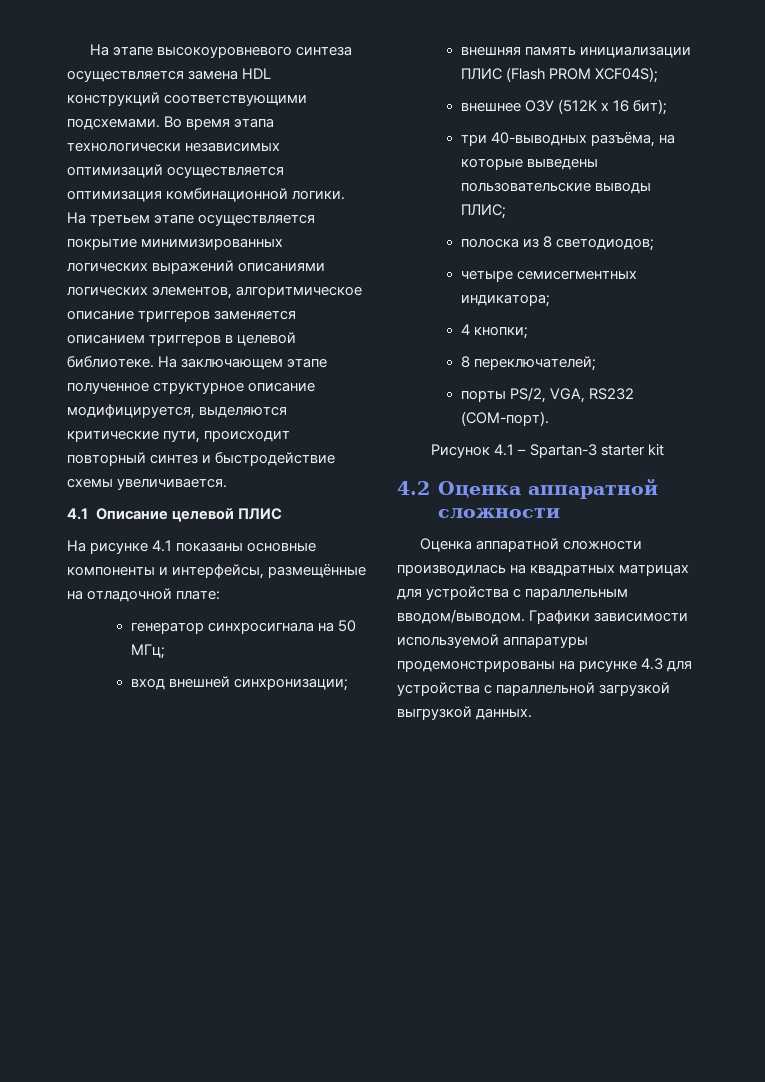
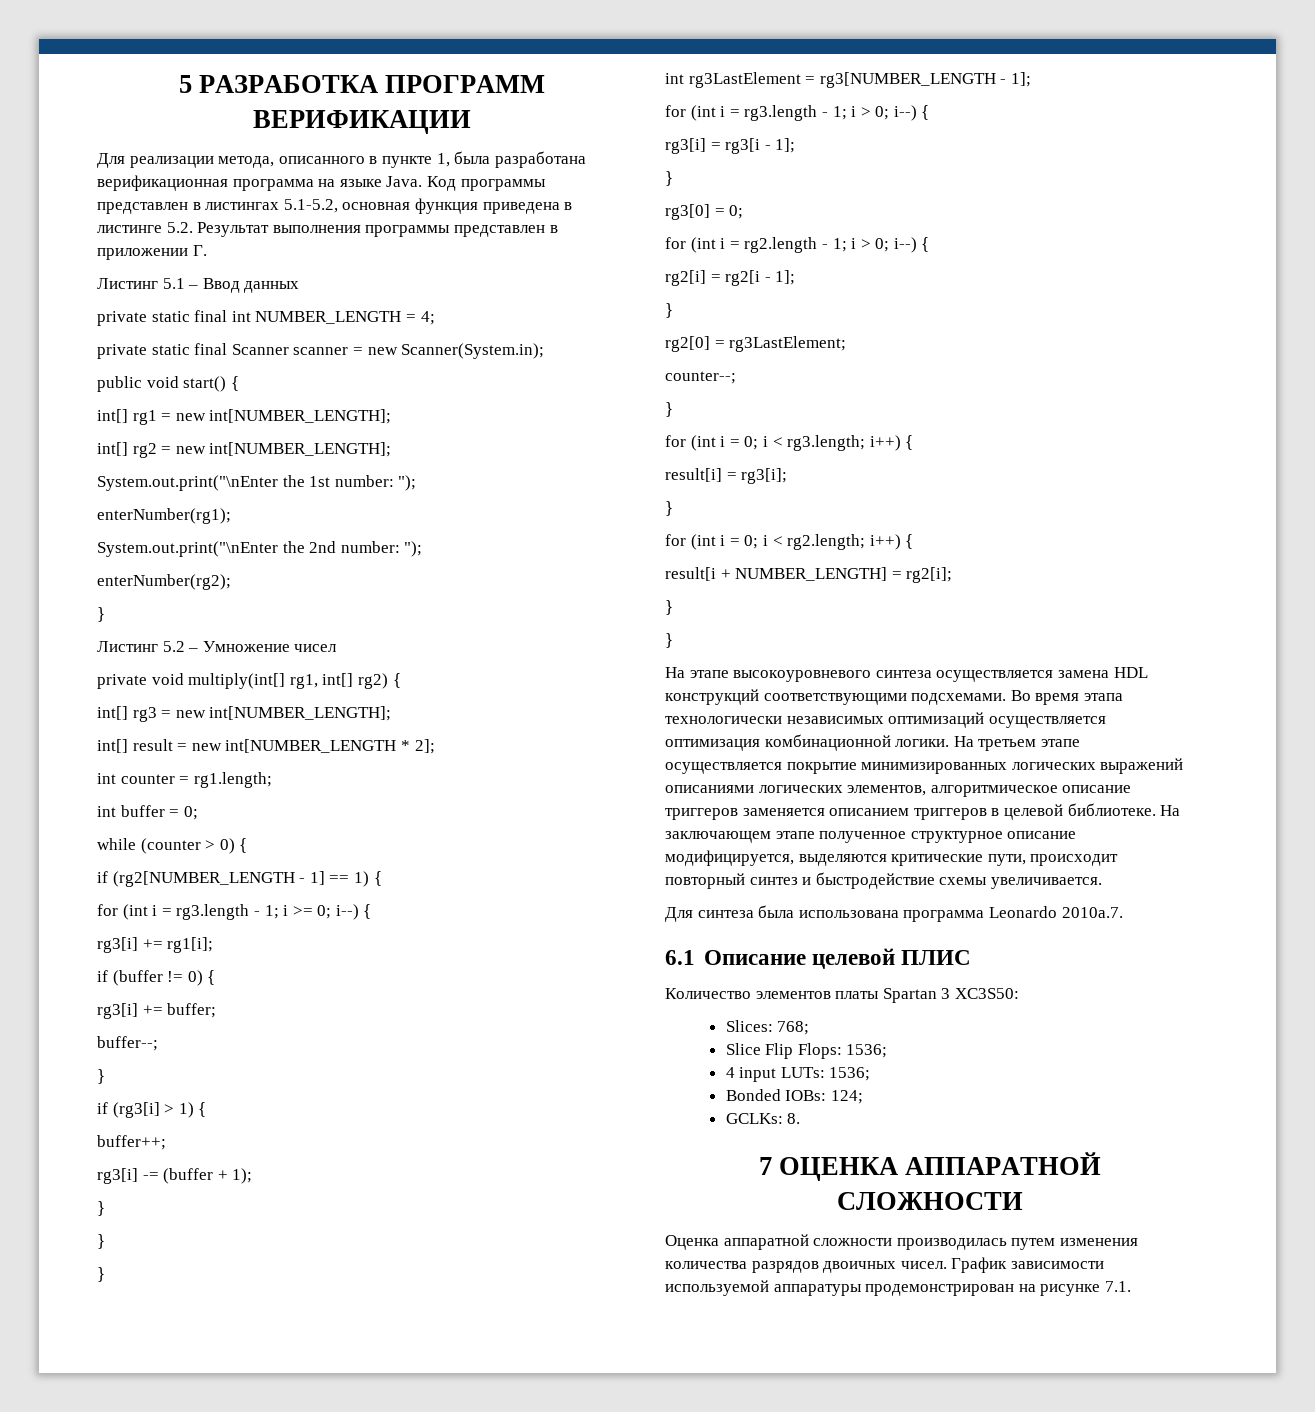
(89, 50) none -> [178,75,546,93] [253,110,471,134] [97,151,586,168] [97,175,546,191] [97,198,573,214] [97,222,558,237] [97,245,207,260] [97,278,300,293] [97,310,435,326] [97,343,545,359] [97,376,239,392] [97,409,392,425] [97,442,392,458] [97,475,417,491] [97,508,231,524] [97,541,423,557] [97,574,231,590] [97,607,105,622] [97,641,338,652] [97,673,401,689] [97,706,392,722] [97,739,435,754] [97,772,272,788] [97,805,198,820] [97,838,248,854] [97,871,382,887] [97,904,372,920] [97,937,214,953] [97,970,216,986] [97,1003,217,1019] [97,1036,158,1051] [97,1069,105,1084] [97,1102,207,1118] [97,1135,166,1150] [97,1168,253,1184] [97,1201,105,1216] [97,1234,105,1249] [97,1267,105,1282] [665,72,1031,88] [665,105,930,121] [665,138,796,154] [665,171,673,186] [665,204,744,220] [665,237,930,253] [665,270,796,286] [665,303,673,318] [665,336,847,352] [665,371,736,384] [665,402,673,417] [665,435,914,451] [665,468,788,484] [665,501,673,516] [665,534,914,550] [665,567,953,583] [665,600,673,615] [665,633,673,648] 5 РАЗРАБОТКА ПРОГРАММ ВЕРИФИКАЦИИ // Для реализации метода, описанного в пункте 1, была разработана верификационная программа на языке Java. Код программы представлен в листингах 5.1-5.2, основная функция приведена в листинге 5.2. Результат выполнения программы представлен в приложении Г. // Листинг 5.1 – Ввод данных // private static final int NUMBER_LENGTH = 4; // private static final Scanner scanner = new Scanner(System.in); // public void start() { // int[] rg1 = new int[NUMBER_LENGTH]; // int[] rg2 = new int[NUMBER_LENGTH]; // System.out.print("\nEnter the 1st number: "); // enterNumber(rg1); // System.out.print("\nEnter the 2nd number: "); // enterNumber(rg2); // } // Листинг 5.2 – Умножение чисел // private void multiply(int[] rg1, int[] rg2) { // int[] rg3 = new int[NUMBER_LENGTH]; // int[] result = new int[NUMBER_LENGTH * 2]; // int counter = rg1.length; // int buffer = 0; // while (counter > 0) { // if (rg2[NUMBER_LENGTH - 1] == 1) { // for (int i = rg3.length - 1; i >= 0; i--) { // rg3[i] += rg1[i]; // if (buffer != 0) { // rg3[i] += buffer; // buffer--; // } // if (rg3[i] > 1) { // buffer++; // rg3[i] -= (buffer + 1); // } // } // } // int rg3LastElement = rg3[NUMBER_LENGTH - 1]; // for (int i = rg3.length - 1; i > 0; i--) { // rg3[i] = rg3[i - 1]; // } // rg3[0] = 0; // for (int i = rg2.length - 1; i > 0; i--) { // rg2[i] = rg2[i - 1]; // } // rg2[0] = rg3LastElement; // counter--; // } // for (int i = 0; i < rg3.length; i++) { // result[i] = rg3[i]; // } // for (int i = 0; i < rg2.length; i++) { // result[i + NUMBER_LENGTH] = rg2[i]; // } // } //
[67,508,282,522] [67,540,317,554] [67,564,367,579] [67,588,221,602] [130,620,356,634] [130,644,165,659] [130,676,348,691] [460,46,691,58] [460,67,658,83] [460,99,667,115] [460,132,675,147] [460,158,598,170] [460,182,651,194] [460,204,506,219] [460,236,654,251] [460,270,637,282] [460,294,550,307] [460,324,528,339] [460,356,596,371] [460,387,634,403] [460,411,549,426] [431,444,664,458] [397,479,658,499] [437,508,560,519] [419,538,642,552] [397,564,690,576] [397,586,629,600] [397,609,591,624] 4.1 Описание целевой ПЛИС // На рисунке 4.1 показаны основные компоненты и интерфейсы, размещённые на отладочной плате: // генератор синхросигнала на 50 МГц; // вход внешней синхронизации; // внешняя память инициализации ПЛИС (Flash PROM XCF04S); // внешнее ОЗУ (512К x 16 бит); // три 40-выводных разъёма, на которые выведены пользовательские выводы ПЛИС; // полоска из 8 светодиодов; // четыре семисегментных индикатора; // 4 кнопки; // 8 переключателей; // порты PS/2, VGA, RS232 (COM-порт). // Рисунок 4.1 – Spartan-3 starter kit // 4.2 Оценка аппаратной сложности // Оценка аппаратной сложности производилась на квадратных матрицах для устройства с параллельным вводом/выводом. Графики -> [665,905,1123,922] [665,948,971,969] [665,988,1019,1003] [725,1020,810,1035] [725,1043,888,1059] [725,1067,871,1082] [725,1089,863,1104] [725,1113,801,1124] [758,1152,1102,1181] [837,1192,1023,1210] [665,1234,1138,1250] [665,1257,1008,1273] Для синтеза была использована программа Leonardo 2010a.7. // 6.1 Описание целевой ПЛИС // Количество элементов платы Spartan 3 XC3S50: // Slices: 768; // Slice Flip Flops: 1536; // 4 input LUTs: 1536; // Bonded IOBs: 124; // GCLKs: 8. // 7 ОЦЕНКА АППАРАТНОЙ СЛОЖНОСТИ // Оценка аппаратной сложности производилась путем изменения количества разрядов двоичных чисел. График
[397,660,555,672] продемонстрированы -> [865,1284,1015,1296] продемонстрирован
[641,658,693,672] [397,682,671,696] [397,706,533,720] 4.3 для устройства с параллельной загрузкой выгрузкой данных. -> [1104,1281,1131,1292] 7.1.

